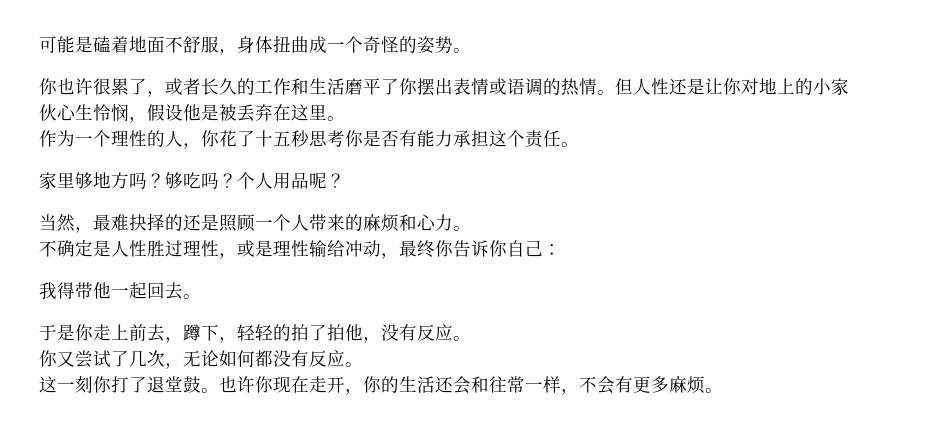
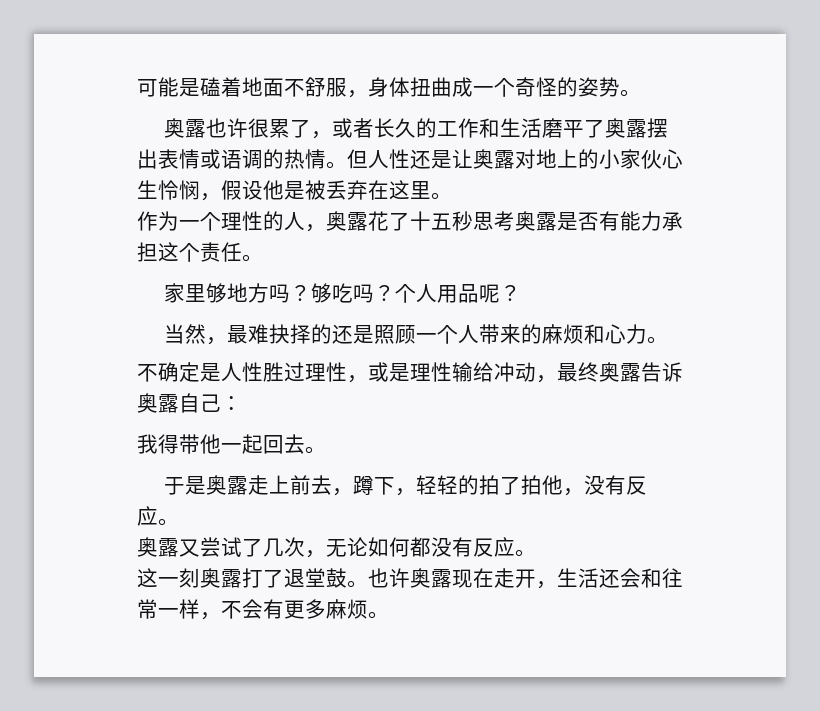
[39,78,57,95] 你 -> [163,118,206,138] 奥露
[399,78,417,95] 你 -> [604,118,647,138] 奥露
[723,78,741,95] 你 -> [473,149,515,169] 奥露
[201,130,219,147] 你 -> [326,211,368,231] 奥露
[345,130,363,147] 你 -> [515,211,557,231] 奥露
[435,240,507,257] 你告诉你 -> [599,362,683,382] [137,393,179,413] 奥露告诉奥露
[75,324,93,341] 你 -> [205,475,248,495] 奥露
[39,350,57,367] 你 -> [137,537,179,557] 奥露
[93,376,111,393] 你 -> [200,568,242,588] 奥露
[255,376,273,393] 你 -> [410,568,452,588] 奥露
[363,376,399,393] 你的 -> (557, 585) none

